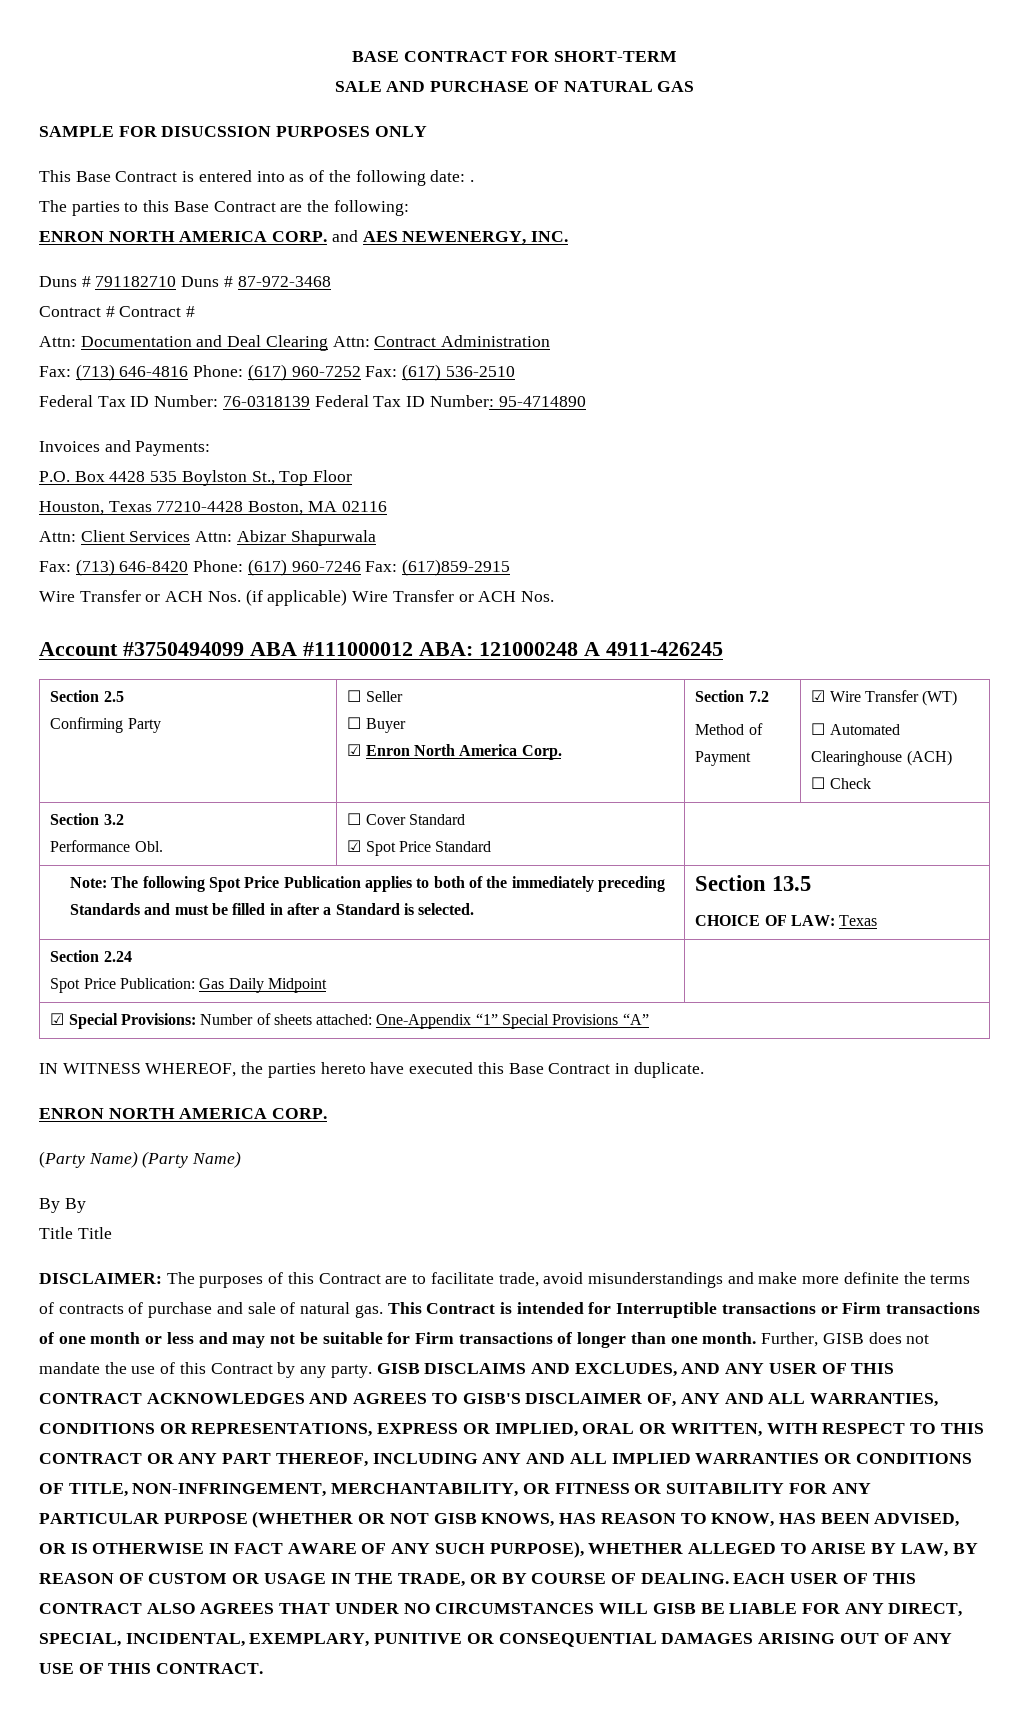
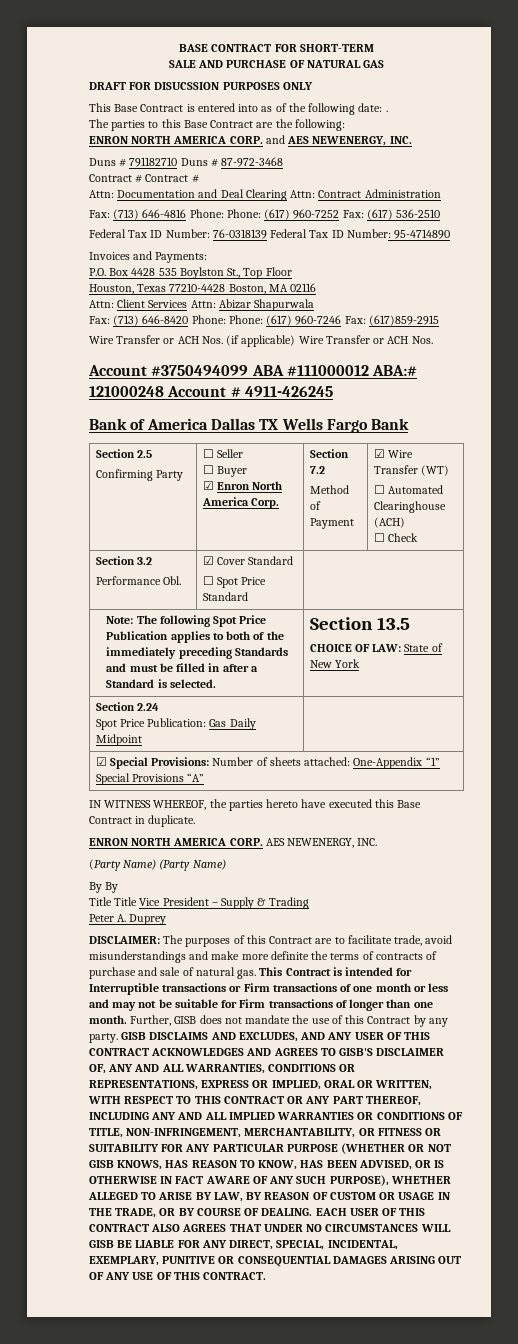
[39,126,114,137] SAMPLE -> [89,82,126,90] DRAFT
(244, 371) none -> [226,209,261,218] Phone:
(244, 566) none -> [228,315,263,324] Phone:
[419,642,723,656] ABA: 121000248 A 4911-426245 -> [372,365,418,376] [89,386,333,397] [89,418,410,433] ABA:# 121000248 Account # 4911-426245 // Bank of America Dallas TX Wells Fargo Bank
[347,813,362,825] ☐ -> [202,556,214,565] ☑
[347,840,362,852] ☑ -> [202,576,214,585] ☐
[839,915,878,926] Texas -> [404,643,443,652] [309,659,360,668] State of New York
(328, 1113) none -> [265,838,378,848] AES NEWENERGY, INC.
(112, 1233) none -> [139,897,309,909] [89,914,167,925] Vice President – Supply & Trading // Peter A. Duprey

